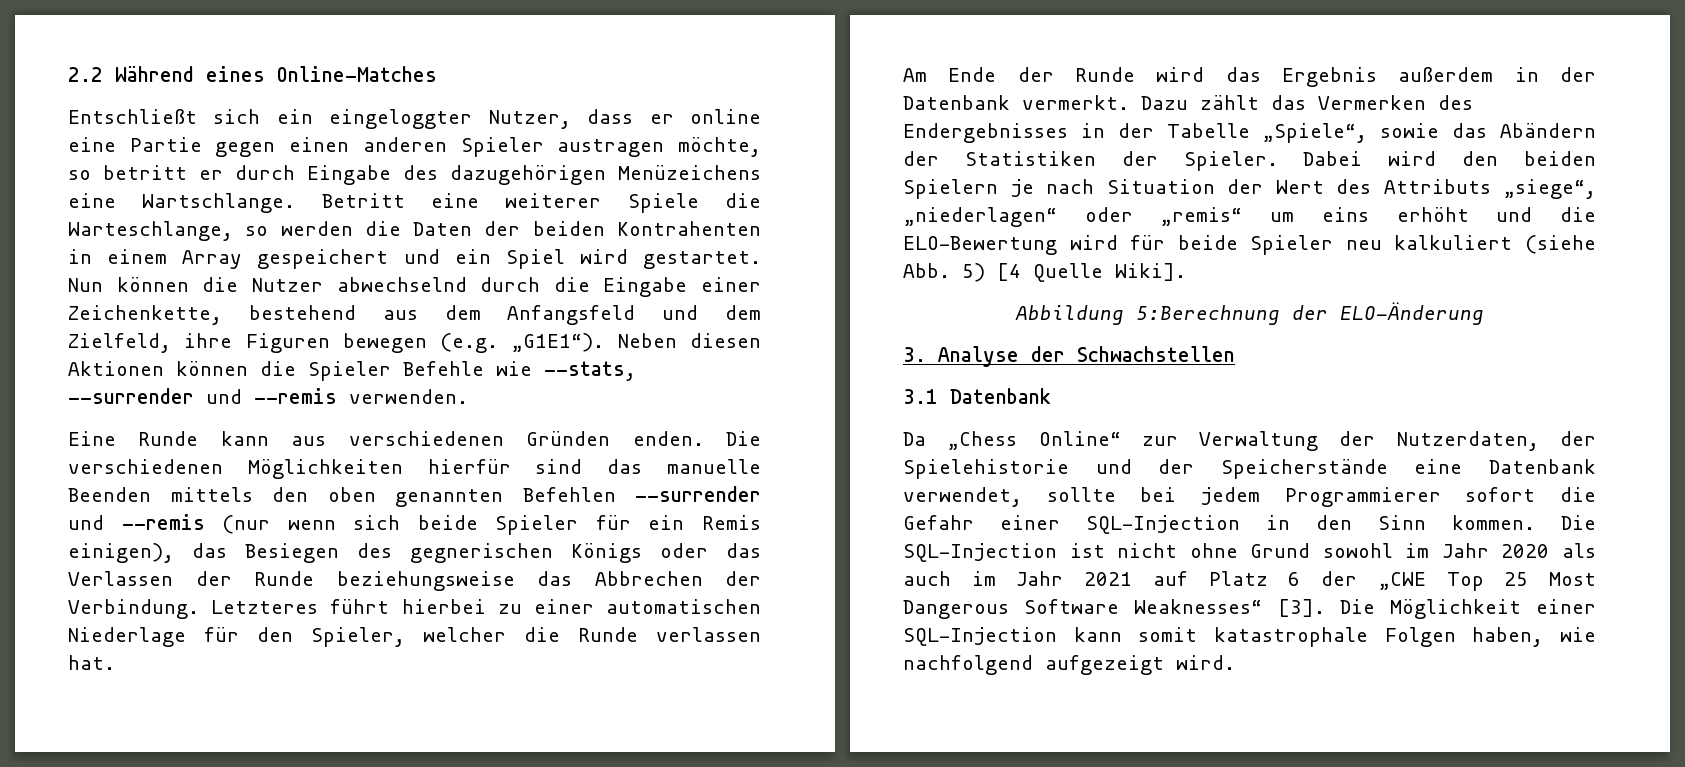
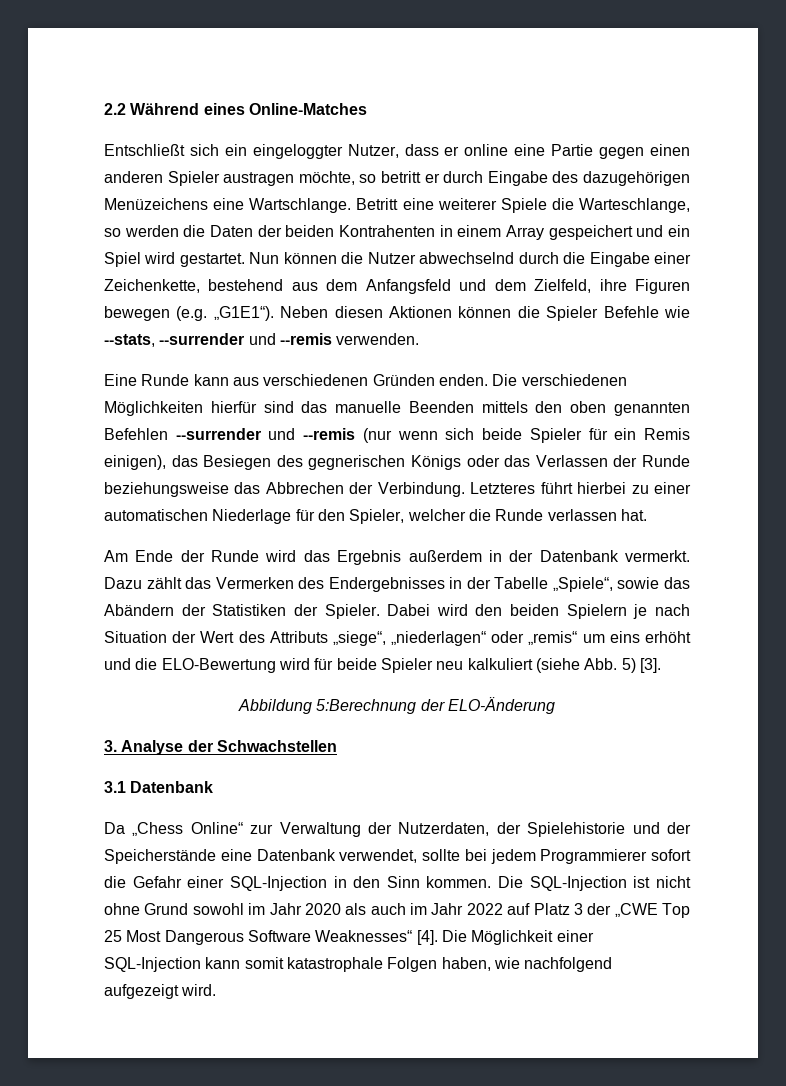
[997,263,1186,282] [4 Quelle Wiki]. -> [639,658,661,673] [3].
[1084,572,1133,586] 2021 -> [466,903,503,915] 2022
[1288,572,1301,586] 6 -> [573,903,583,915] 3
[1277,599,1325,617] [3]. -> [416,930,438,945] [4].

